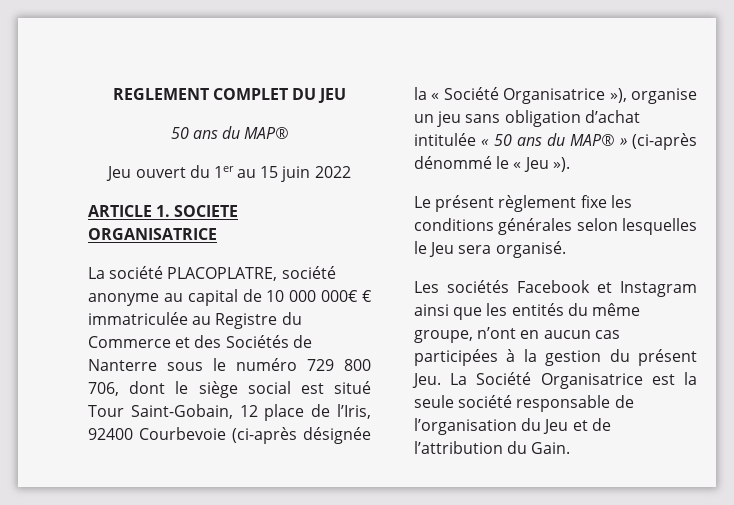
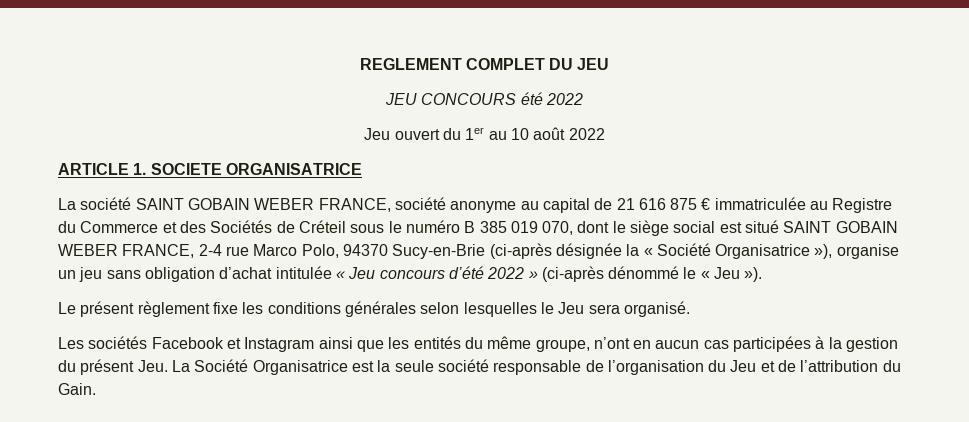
[170,126,289,139] 50 ans du MAP® -> [385,92,583,105] JEU CONCOURS été 2022
[260,166,311,182] 15 juin -> [510,127,566,140] 10 août
[167,267,278,281] PLACOPLATRE, -> [135,198,391,212] SAINT GOBAIN WEBER FRANCE,
[266,290,359,302] 10 000 000€ -> [616,198,698,210] 21 616 875
[88,359,157,371] Nanterre -> [298,220,346,233] Créteil
[307,359,371,371] [88,382,119,396] 729 800 706, -> [464,221,574,235] B 385 019 070,
[88,404,371,421] [88,427,226,440] Tour Saint-Gobain, 12 place de l’Iris, 92400 Courbevoie -> [783,221,898,233] [58,244,486,259] SAINT GOBAIN WEBER FRANCE, 2-4 rue Marco Polo, 94370 Sucy-en-Brie
[493,133,615,146] 50 ans du MAP® -> [348,266,525,279] Jeu concours d’été 2022

